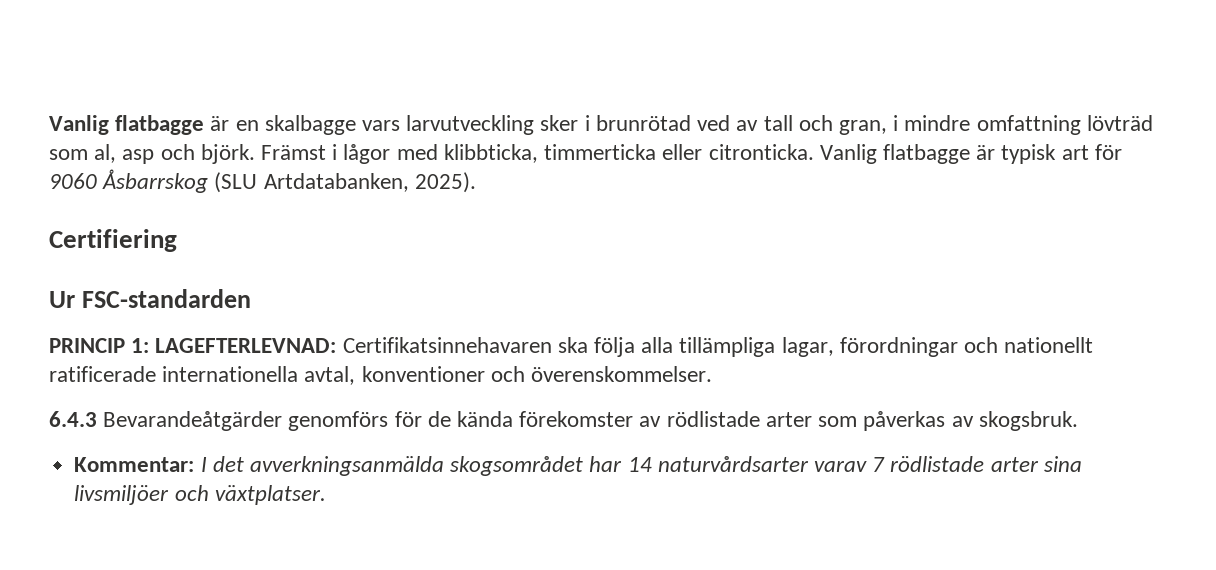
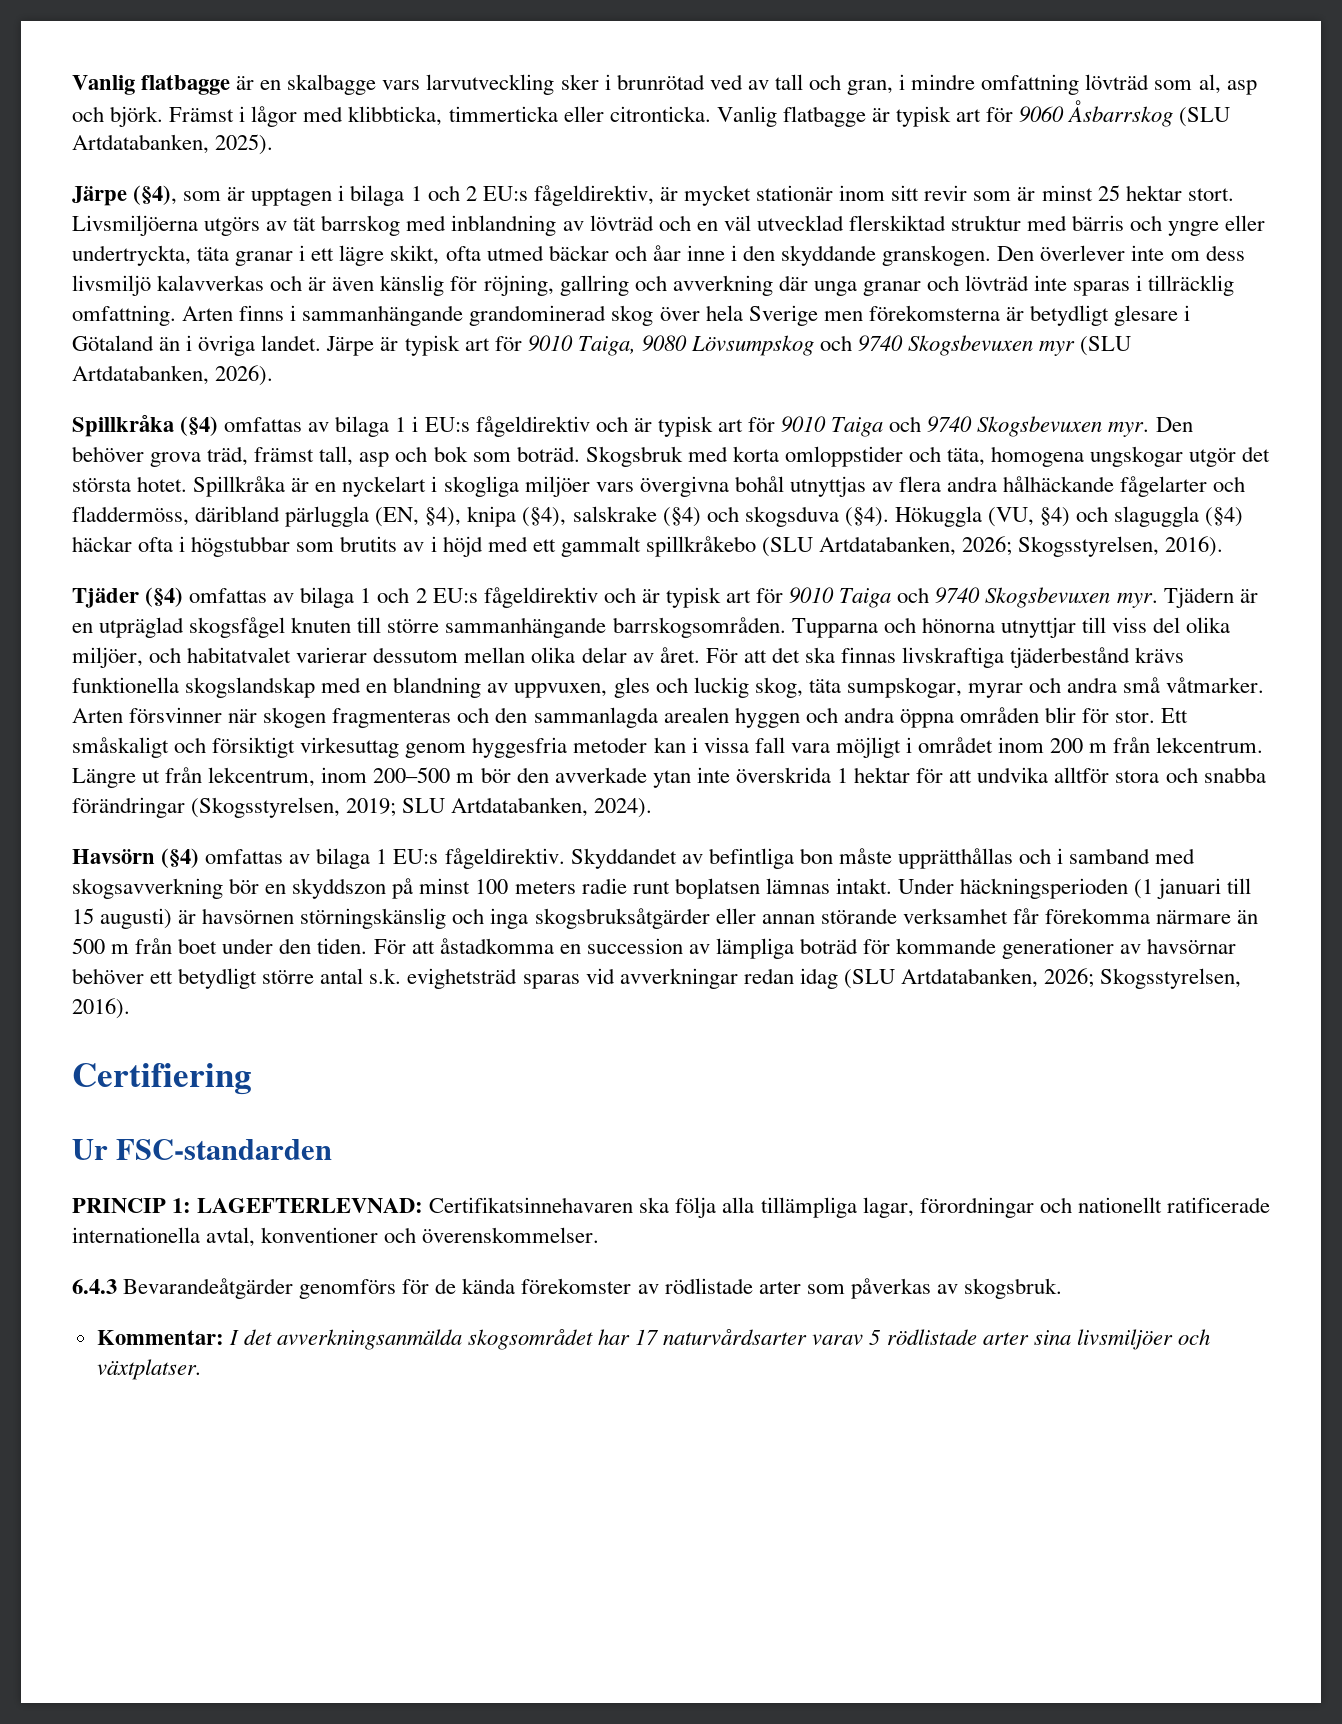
(476, 182) none -> [72,185,1234,206] [72,215,1266,236] [72,245,1245,266] [72,275,1235,296] [72,305,1191,326] [72,335,1132,356] [72,365,274,386] [72,414,1193,437] [72,446,1271,467] [72,476,1246,497] [72,506,1244,527] [72,536,1224,557] [72,587,1258,608] [72,617,1231,638] [72,647,1185,668] [72,677,1265,698] [72,707,1189,728] [72,737,1264,758] [72,767,1266,788] [72,797,653,818] [72,848,1196,869] [72,878,1252,899] [72,908,1259,929] [72,938,1237,959] [72,968,1242,989] [72,998,130,1019] // Järpe (§4), som är upptagen i bilaga 1 och 2 EU:s fågeldirektiv, är mycket stationär inom sitt revir som är minst 25 hektar stort. Livsmiljöerna utgörs av tät barrskog med inblandning av lövträd och en väl utvecklad flerskiktad struktur med bärris och yngre eller undertryckta, täta granar i ett lägre skikt, ofta utmed bäckar och åar inne i den skyddande granskogen. Den överlever inte om dess livsmiljö kalavverkas och är även känslig för röjning, gallring och avverkning där unga granar och lövträd inte sparas i tillräcklig omfattning. Arten finns i sammanhängande grandominerad skog över hela Sverige men förekomsterna är betydligt glesare i Götaland än i övriga landet. Järpe är typisk art för 9010 Taiga, 9080 Lövsumpskog och 9740 Skogsbevuxen myr (SLU Artdatabanken, 2026). // Spillkråka (§4) omfattas av bilaga 1 i EU:s fågeldirektiv och är typisk art för 9010 Taiga och 9740 Skogsbevuxen myr. Den behöver grova träd, främst tall, asp och bok som boträd. Skogsbruk med korta omloppstider och täta, homogena ungskogar utgör det största hotet. Spillkråka är en nyckelart i skogliga miljöer vars övergivna bohål utnyttjas av flera andra hålhäckande fågelarter och fladdermöss, däribland pärluggla (EN, §4), knipa (§4), salskrake (§4) och skogsduva (§4). Hökuggla (VU, §4) och slaguggla (§4) häckar ofta i högstubbar som brutits av i höjd med ett gammalt spillkråkebo (SLU Artdatabanken, 2026; Skogsstyrelsen, 2016). // Tjäder (§4) omfattas av bilaga 1 och 2 EU:s fågeldirektiv och är typisk art för 9010 Taiga och 9740 Skogsbevuxen myr. Tjädern är en utpräglad skogsfågel knuten till större sammanhängande barrskogsområden. Tupparna och hönorna utnyttjar till viss del olika miljöer, och habitatvalet varierar dessutom mellan olika delar av året. För att det ska finnas livskraftiga tjäderbestånd krävs funktionella skogslandskap med en blandning av uppvuxen, gles och luckig skog, täta sumpskogar, myrar och andra små våtmarker. Arten försvinner när skogen fragmenteras och den sammanlagda arealen hyggen och andra öppna områden blir för stor. Ett småskaligt och försiktigt virkesuttag genom hyggesfria metoder kan i vissa fall vara möjligt i området inom 200 m från lekcentrum. Längre ut från lekcentrum, inom 200–500 m bör den avverkade ytan inte överskrida 1 hektar för att undvika alltför stora och snabba förändringar (Skogsstyrelsen, 2019; SLU Artdatabanken, 2024). // Havsörn (§4) omfattas av bilaga 1 EU:s fågeldirektiv. Skyddandet av befintliga bon måste upprätthållas och i samband med skogsavverkning bör en skyddszon på minst 100 meters radie runt boplatsen lämnas intakt. Under häckningsperioden (1 januari till 15 augusti) är havsörnen störningskänslig och inga skogsbruksåtgärder eller annan störande verksamhet får förekomma närmare än 500 m från boet under den tiden. För att åstadkomma en succession av lämpliga boträd för kommande generationer av havsörnar behöver ett betydligt större antal s.k. evighetsträd sparas vid avverkningar redan idag (SLU Artdatabanken, 2026; Skogsstyrelsen, 2016).
[627,457,652,472] 14 -> [635,1329,660,1345] 17
[872,457,886,472] 7 -> [869,1330,882,1345] 5

